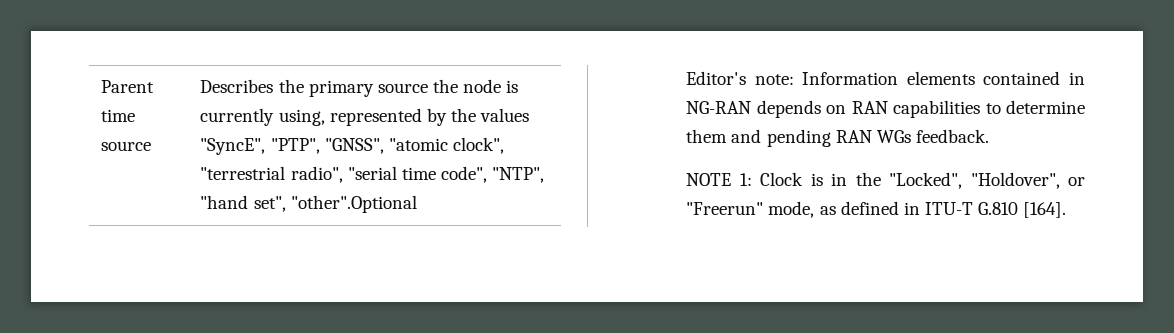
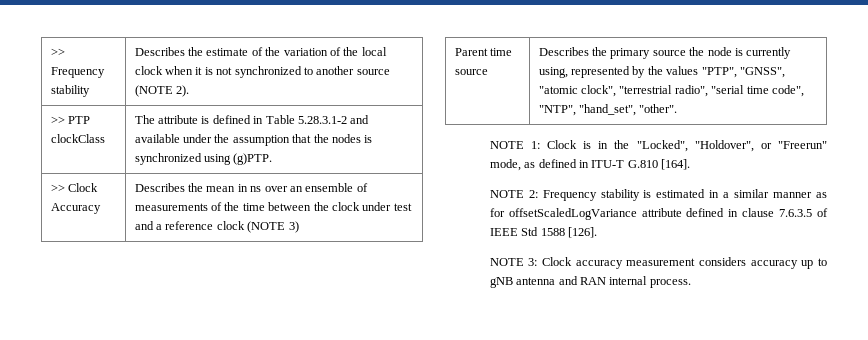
(101, 86) none -> [50,48,65,56] [50,67,105,78] [50,85,90,97] [134,47,387,56] [134,66,390,78] [134,85,190,97] [50,116,91,124] [50,134,105,143] [134,115,370,124] [134,134,373,146] [134,153,273,165] [50,183,99,192] [50,203,101,214] [134,183,368,192] [134,202,412,211] [134,221,299,233] >> Frequency stability | Describes the estimate of the variation of the local clock when it is not synchronized to another source (NOTE 2). // >> PTP clockClass | The attribute is defined in Table 5.28.3.1-2 and available under the assumption that the nodes is synchronized using (g)PTP. // >> Clock Accuracy | Describes the mean in ns over an ensemble of measurements of the time between the clock under test and a reference clock (NOTE 3) //
[200,138,266,155] "SyncE", -> (699, 70) none
[200,195,417,213] [686,71,1085,85] [686,100,1085,118] [686,129,989,147] "hand set", "other".Optional // Editor's note: Information elements contained in NG-RAN depends on RAN capabilities to determine them and pending RAN WGs feedback. -> [579,104,678,116] "hand_set", "other".
(1067, 210) none -> [489,189,827,201] [489,208,828,220] [489,227,597,238] [489,257,827,269] [489,276,691,288] // NOTE 2: Frequency stability is estimated in a similar manner as for offsetScaledLogVariance attribute defined in clause 7.6.3.5 of IEEE Std 1588 [126]. // NOTE 3: Clock accuracy measurement considers accuracy up to gNB antenna and RAN internal process.

